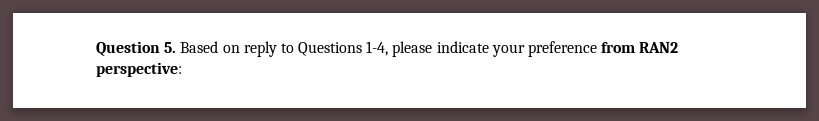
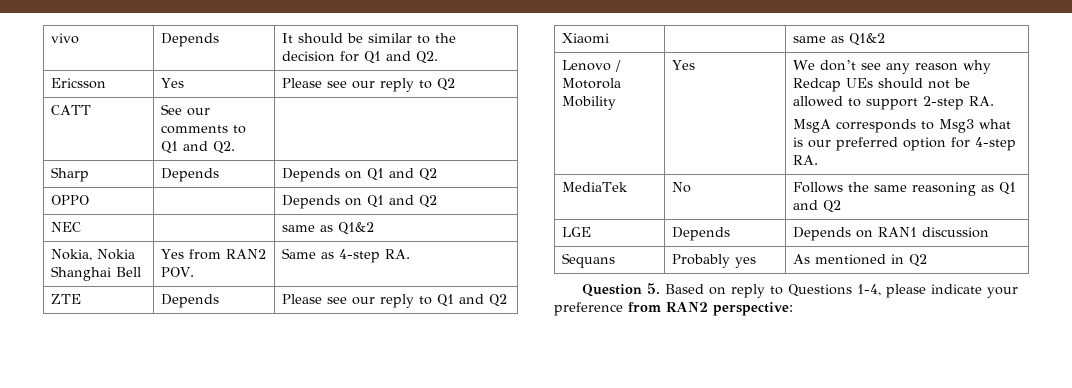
(96, 48) none -> [51,33,80,44] [161,33,220,47] [282,33,457,44] [282,51,439,64] [51,78,107,89] [161,78,185,88] [282,78,456,92] [51,105,92,115] [161,104,211,116] [161,125,247,134] [161,141,236,154] [51,167,90,182] [161,168,220,182] [282,168,438,182] [51,195,90,205] [282,195,438,209] [51,222,82,232] [282,222,375,235] [51,249,136,261] [51,266,142,281] [161,249,267,260] [161,267,195,277] [282,248,411,263] [51,294,82,304] [161,294,220,308] [282,294,508,308] [562,33,610,44] [793,33,886,46] [562,60,622,72] [562,78,622,89] [562,96,617,110] [672,60,696,70] [793,60,992,74] [793,78,971,92] [793,96,995,110] [793,119,1012,133] [793,137,1017,151] [793,155,819,165] [562,182,629,192] [672,182,692,193] [793,182,1017,196] [793,200,842,213] [562,227,592,237] [672,227,731,241] [793,227,990,241] [562,253,616,268] [672,254,757,268] [793,254,928,267] vivo | Depends | It should be similar to the decision for Q1 and Q2. // Ericsson | Yes | Please see our reply to Q2 // CATT | See our comments to Q1 and Q2. | // Sharp | Depends | Depends on Q1 and Q2 // OPPO | | Depends on Q1 and Q2 // NEC | | same as Q1&2 // Nokia, Nokia Shanghai Bell | Yes from RAN2 POV. | Same as 4-step RA. // ZTE | Depends | Please see our reply to Q1 and Q2 // Xiaomi | | same as Q1&2 // Lenovo / Motorola Mobility | Yes | We don’t see any reason why Redcap UEs should not be allowed to support 2-step RA. // MsgA corresponds to Msg3 what is our preferred option for 4-step RA. // MediaTek | No | Follows the same reasoning as Q1 and Q2 // LGE | Depends | Depends on RAN1 discussion // Sequans | Probably yes | As mentioned in Q2 //

